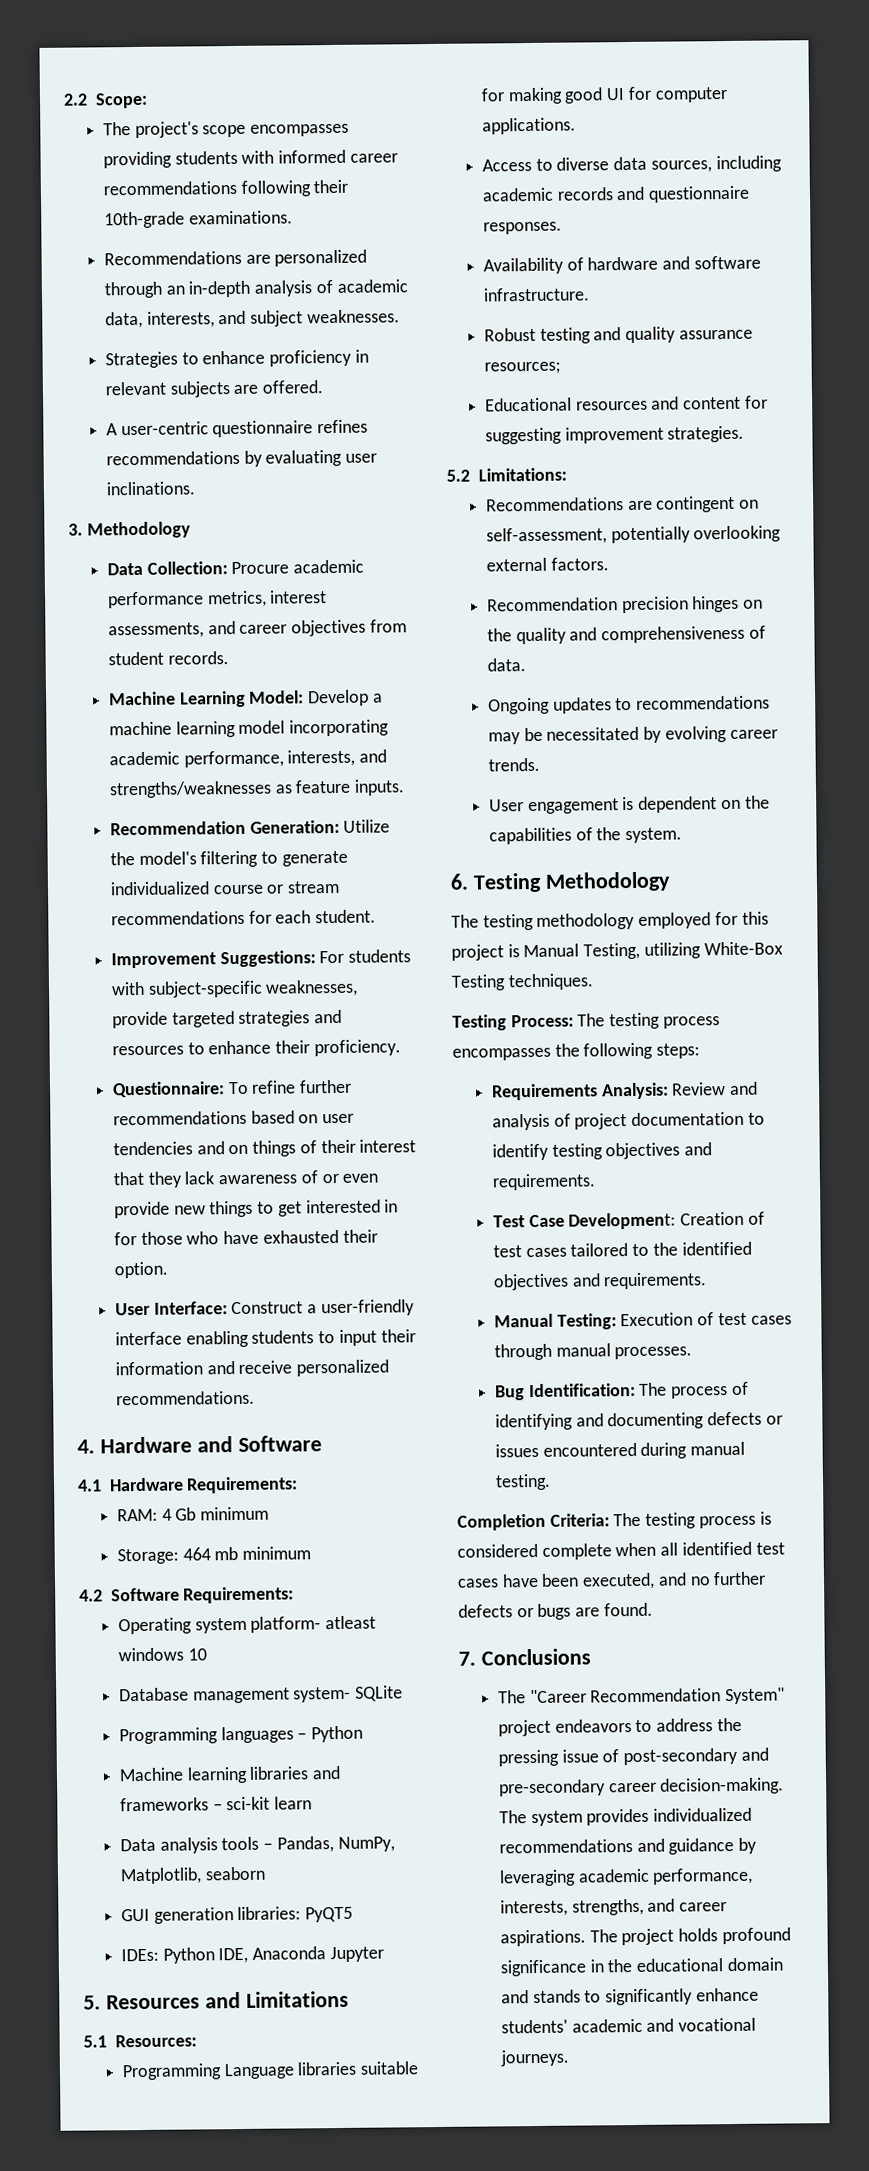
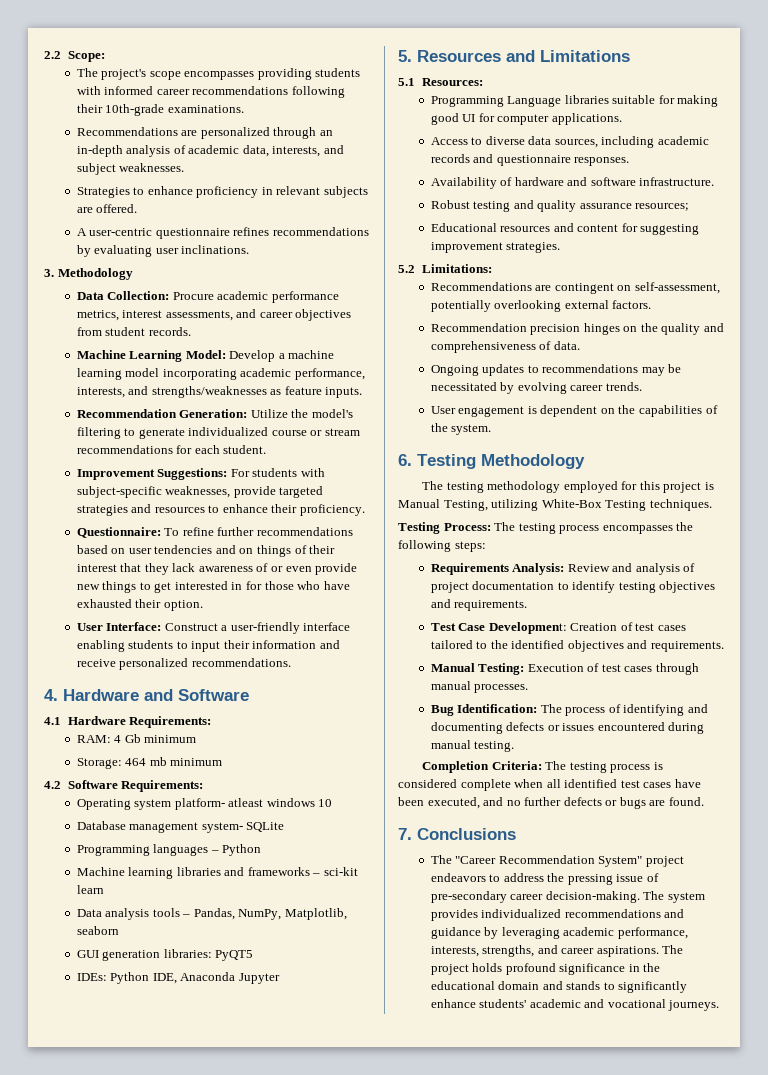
[623,1747,769,1766] post-secondary and -> (659, 877) none

